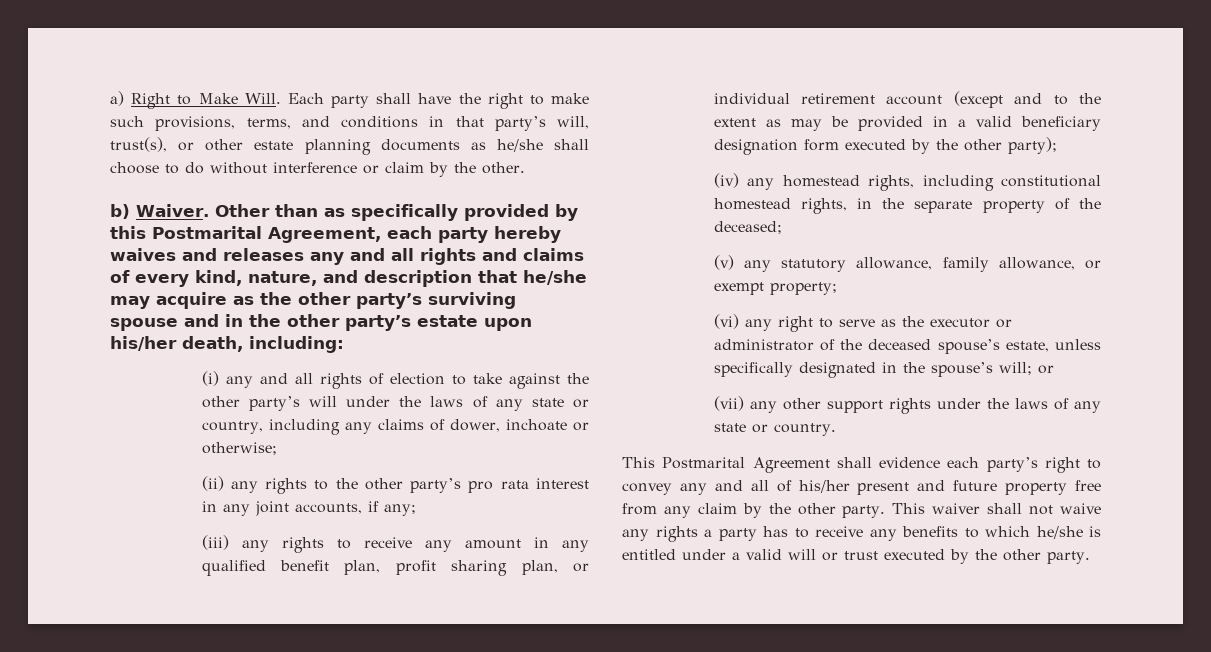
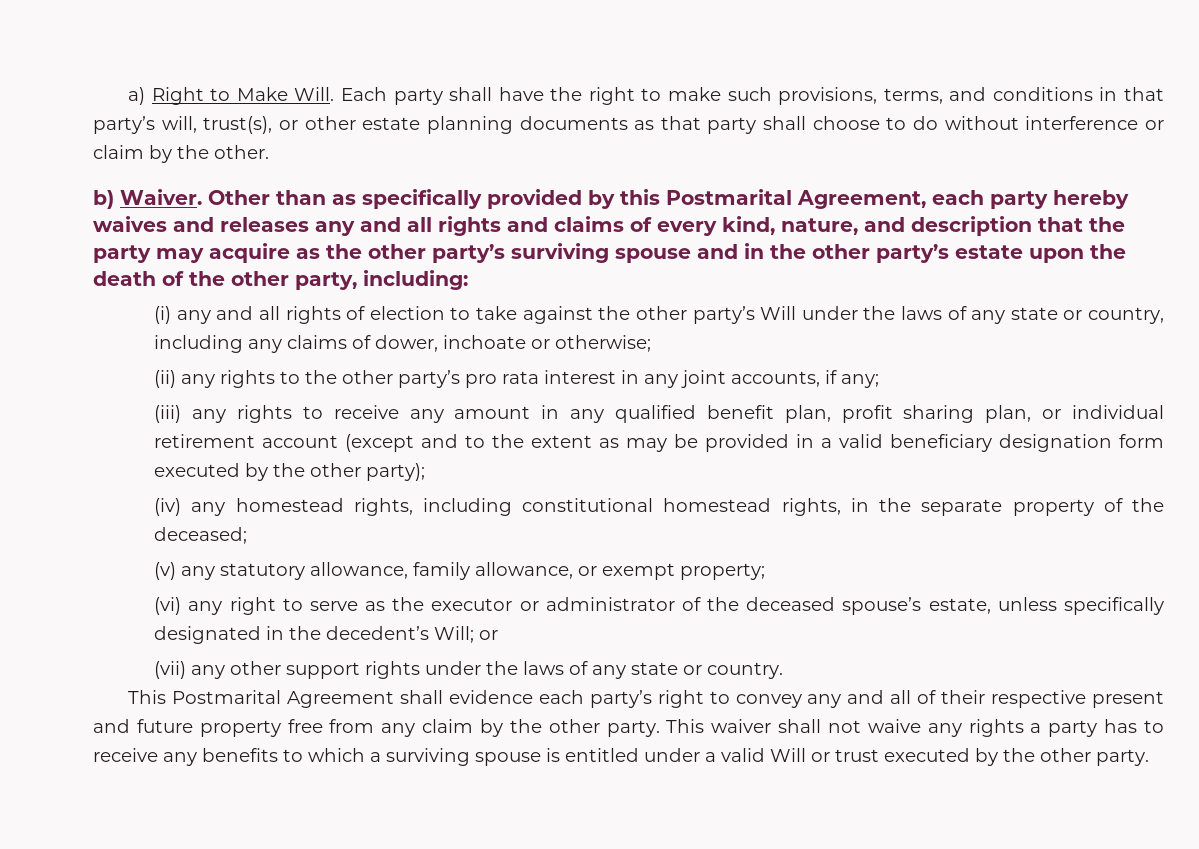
[496,139,543,152] he/she -> [660,116,757,134] that party
[523,270,587,285] he/she -> [1089,217,1125,232] [93,245,151,263] the party
[110,336,243,352] his/her death, -> [1090,244,1126,259] [93,271,357,290] the death of the other party,
[308,396,337,407] will -> [760,306,797,320] Will
[930,362,1032,377] spouse’s will; -> [326,626,475,643] decedent’s Will;
[798,480,850,493] his/her -> [941,690,1087,708] their respective
[1036,526,1083,539] he/she -> [370,748,541,766] a surviving spouse
[788,549,816,560] will -> [770,748,806,762] Will

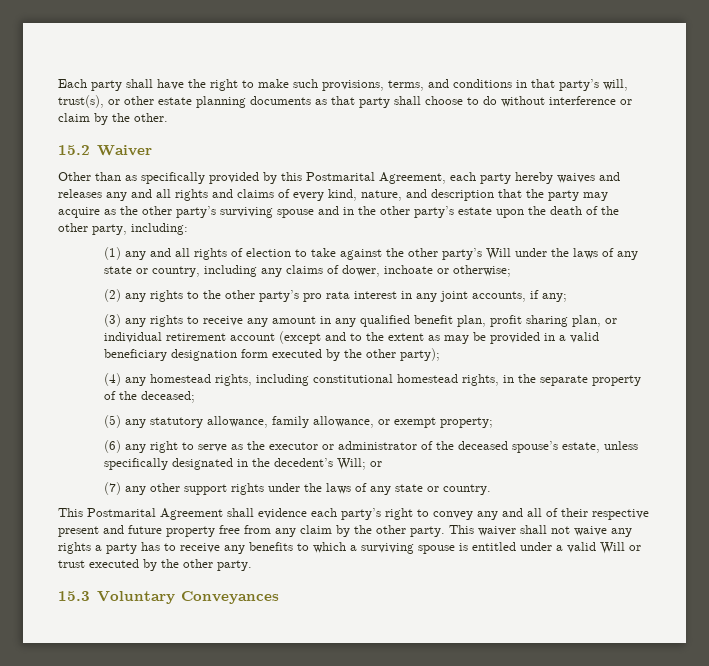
[128,87,335,105] a) Right to Make Will. -> (58, 83) none
[93,189,202,209] b) Waiver. -> [58,145,152,156] 15.2 Waiver //
[154,306,172,324] (i) -> [103,247,121,260] (1)
[154,370,177,388] (ii) -> [103,289,121,302] (2)
[154,405,182,423] (iii) -> [103,314,121,327] (3)
[154,498,182,516] (iv) -> [103,373,121,386] (4)
[154,562,177,580] (v) -> [103,415,121,428] (5)
[154,597,182,615] (vi) -> [103,440,121,453] (6)
[154,661,187,679] (vii) -> [103,482,121,495] (7)
(1149, 757) none -> [58,591,279,604] // 15.3 Voluntary Conveyances

